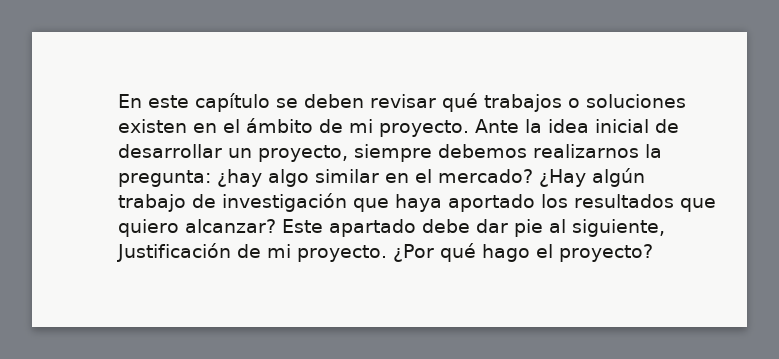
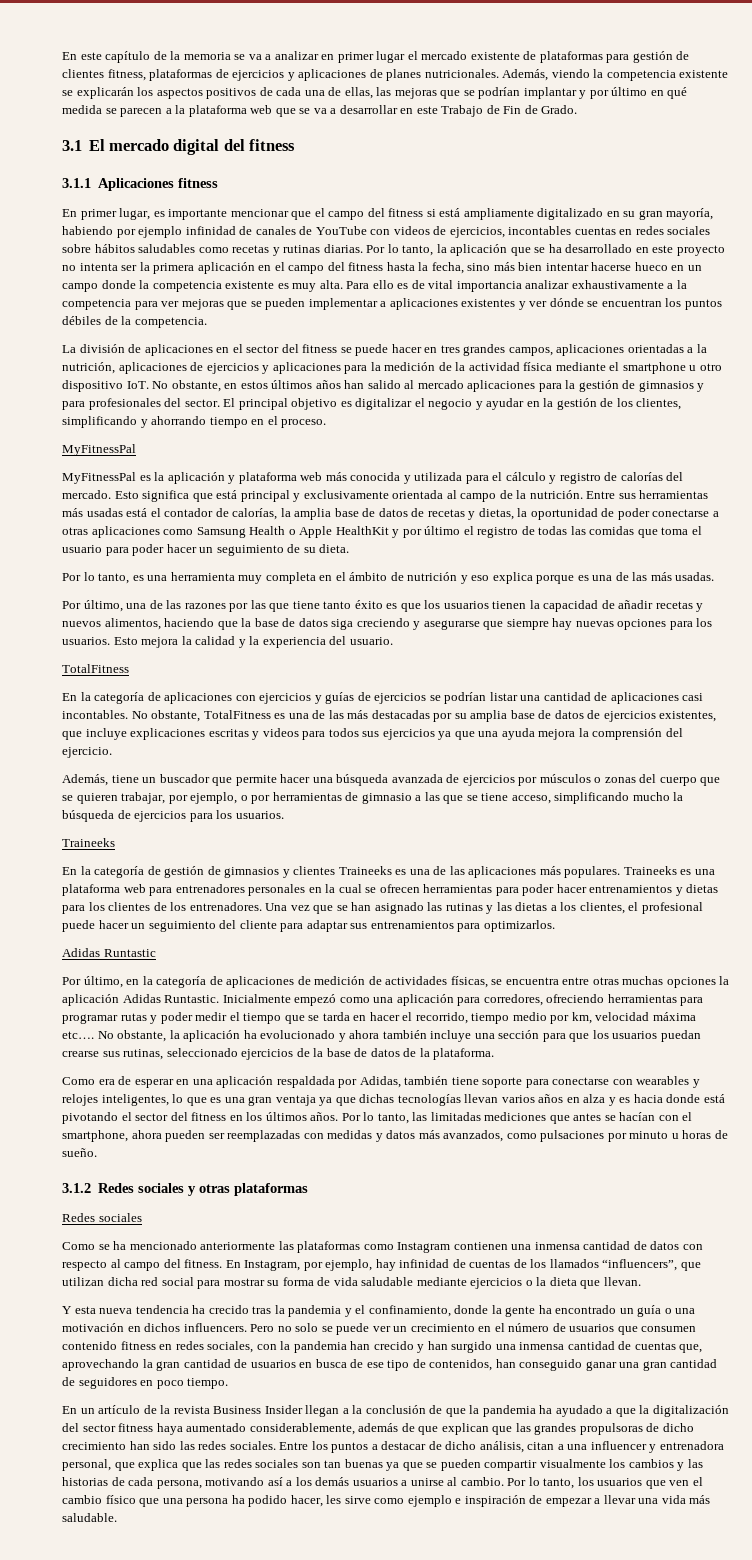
[276,93,686,112] [118,118,679,137] [118,144,662,162] [118,168,645,187] [118,193,716,212] [118,219,665,237] [117,243,653,262] se deben revisar qué trabajos o soluciones existen en el ámbito de mi proyecto. Ante la idea inicial de desarrollar un proyecto, siempre debemos realizarnos la pregunta: ¿hay algo similar en el mercado? ¿Hay algún trabajo de investigación que haya aportado los resultados que quiero alcanzar? Este apartado debe dar pie al siguiente, Justificación de mi proyecto. ¿Por qué hago el proyecto? -> [153,51,690,63] [62,69,729,81] [62,87,688,99] [62,105,578,117] [62,139,296,155] [62,178,218,191] [62,208,714,220] [62,226,711,238] [62,244,725,256] [62,262,702,274] [62,280,687,292] [62,298,722,310] [62,316,207,328] [62,344,707,356] [62,362,722,374] [62,380,705,392] [62,398,682,410] [62,416,327,428] [62,444,136,456] [62,472,684,484] [62,490,709,502] [62,508,719,520] [62,526,702,538] [62,544,350,556] [62,572,715,584] [62,600,704,612] [62,618,713,630] [62,636,393,648] [62,664,129,673] [62,692,704,704] [62,710,717,722] [62,728,683,740] [62,747,112,758] [62,774,721,786] [62,792,684,804] [62,810,284,822] [62,838,115,847] [62,866,715,878] [62,884,719,896] [62,902,703,914] [62,920,555,932] [62,948,156,957] [62,976,730,988] [62,994,704,1006] [62,1012,696,1024] [62,1030,701,1042] [62,1048,495,1060] [62,1076,700,1088] [62,1094,725,1106] [62,1112,693,1124] [62,1130,728,1142] [62,1148,97,1157] [62,1183,308,1196] [62,1213,142,1222] [62,1241,703,1253] [62,1259,701,1271] [62,1277,641,1289] [62,1305,696,1317] [62,1323,697,1335] [62,1341,703,1353] [62,1359,718,1371] [62,1377,229,1389] [62,1405,729,1417] [62,1423,694,1435] [62,1441,724,1453] [62,1459,703,1471] [62,1477,703,1489] [62,1495,711,1507] [62,1513,117,1522] de la memoria se va a analizar en primer lugar el mercado existente de plataformas para gestión de clientes fitness, plataformas de ejercicios y aplicaciones de planes nutricionales. Además, viendo la competencia existente se explicarán los aspectos positivos de cada una de ellas, las mejoras que se podrían implantar y por último en qué medida se parecen a la plataforma web que se va a desarrollar en este Trabajo de Fin de Grado. // 3.1 El mercado digital del fitness // 3.1.1 Aplicaciones fitness // En primer lugar, es importante mencionar que el campo del fitness si está ampliamente digitalizado en su gran mayoría, habiendo por ejemplo infinidad de canales de YouTube con videos de ejercicios, incontables cuentas en redes sociales sobre hábitos saludables como recetas y rutinas diarias. Por lo tanto, la aplicación que se ha desarrollado en este proyecto no intenta ser la primera aplicación en el campo del fitness hasta la fecha, sino más bien intentar hacerse hueco en un campo donde la competencia existente es muy alta. Para ello es de vital importancia analizar exhaustivamente a la competencia para ver mejoras que se pueden implementar a aplicaciones existentes y ver dónde se encuentran los puntos débiles de la competencia. // La división de aplicaciones en el sector del fitness se puede hacer en tres grandes campos, aplicaciones orientadas a la nutrición, aplicaciones de ejercicios y aplicaciones para la medición de la actividad física mediante el smartphone u otro dispositivo IoT. No obstante, en estos últimos años han salido al mercado aplicaciones para la gestión de gimnasios y para profesionales del sector. El principal objetivo es digitalizar el negocio y ayudar en la gestión de los clientes, simplificando y ahorrando tiempo en el proceso. // MyFitnessPal // MyFitnessPal es la aplicación y plataforma web más conocida y utilizada para el cálculo y registro de calorías del mercado. Esto significa que está principal y exclusivamente orientada al campo de la nutrición. Entre sus herramientas más usadas está el contador de calorías, la amplia base de datos de recetas y dietas, la oportunidad de poder conectarse a otras aplicaciones como Samsung Health o Apple HealthKit y por último el registro de todas las comidas que toma el usuario para poder hacer un seguimiento de su dieta. // Por lo tanto, es una herramienta muy completa en el ámbito de nutrición y eso explica porque es una de las más usadas. // Por último, una de las razones por las que tiene tanto éxito es que los usuarios tienen la capacidad de añadir recetas y nuevos alimentos, haciendo que la base de datos siga creciendo y asegurarse que siempre hay nuevas opciones para los usuarios. Esto mejora la calidad y la experiencia del usuario. // TotalFitness // En la categoría de aplicaciones con ejercicios y guías de ejercicios se podrían listar una cantidad de aplicaciones casi incontables. No obstante, TotalFitness es una de las más destacadas por su amplia base de datos de ejercicios existentes, que incluye explicaciones escritas y videos para todos sus ejercicios ya que una ayuda mejora la comprensión del ejercicio. // Además, tiene un buscador que permite hacer una búsqueda avanzada de ejercicios por músculos o zonas del cuerpo que se quieren trabajar, por ejemplo, o por herramientas de gimnasio a las que se tiene acceso, simplificando mucho la búsqueda de ejercicios para los usuarios. // Traineeks // En la categoría de gestión de gimnasios y clientes Traineeks es una de las aplicaciones más populares. Traineeks es una plataforma web para entrenadores personales en la cual se ofrecen herramientas para poder hacer entrenamientos y dietas para los clientes de los entrenadores. Una vez que se han asignado las rutinas y las dietas a los clientes, el profesional puede hacer un seguimiento del cliente para adaptar sus entrenamientos para optimizarlos. // Adidas Runtastic // Por último, en la categoría de aplicaciones de medición de actividades físicas, se encuentra entre otras muchas opciones la aplicación Adidas Runtastic. Inicialmente empezó como una aplicación para corredores, ofreciendo herramientas para programar rutas y poder medir el tiempo que se tarda en hacer el recorrido, tiempo medio por km, velocidad máxima etc…. No obstante, la aplicación ha evolucionado y ahora también incluye una sección para que los usuarios puedan crearse sus rutinas, seleccionado ejercicios de la base de datos de la plataforma. // Como era de esperar en una aplicación respaldada por Adidas, también tiene soporte para conectarse con wearables y relojes inteligentes, lo que es una gran ventaja ya que dichas tecnologías llevan varios años en alza y es hacia donde está pivotando el sector del fitness en los últimos años. Por lo tanto, las limitadas mediciones que antes se hacían con el smartphone, ahora pueden ser reemplazadas con medidas y datos más avanzados, como pulsaciones por minuto u horas de sueño. // 3.1.2 Redes sociales y otras plataformas // Redes sociales // Como se ha mencionado anteriormente las plataformas como Instagram contienen una inmensa cantidad de datos con respecto al campo del fitness. En Instagram, por ejemplo, hay infinidad de cuentas de los llamados “influencers”, que utilizan dicha red social para mostrar su forma de vida saludable mediante ejercicios o la dieta que llevan. // Y esta nueva tendencia ha crecido tras la pandemia y el confinamiento, donde la gente ha encontrado un guía o una motivación en dichos influencers. Pero no solo se puede ver un crecimiento en el número de usuarios que consumen contenido fitness en redes sociales, con la pandemia han crecido y han surgido una inmensa cantidad de cuentas que, aprovechando la gran cantidad de usuarios en busca de ese tipo de contenidos, han conseguido ganar una gran cantidad de seguidores en poco tiempo. // En un artículo de la revista Business Insider llegan a la conclusión de que la pandemia ha ayudado a que la digitalización del sector fitness haya aumentado considerablemente, además de que explican que las grandes propulsoras de dicho crecimiento han sido las redes sociales. Entre los puntos a destacar de dicho análisis, citan a una influencer y entrenadora personal, que explica que las redes sociales son tan buenas ya que se pueden compartir visualmente los cambios y las historias de cada persona, motivando así a los demás usuarios a unirse al cambio. Por lo tanto, los usuarios que ven el cambio físico que una persona ha podido hacer, les sirve como ejemplo e inspiración de empezar a llevar una vida más saludable.

